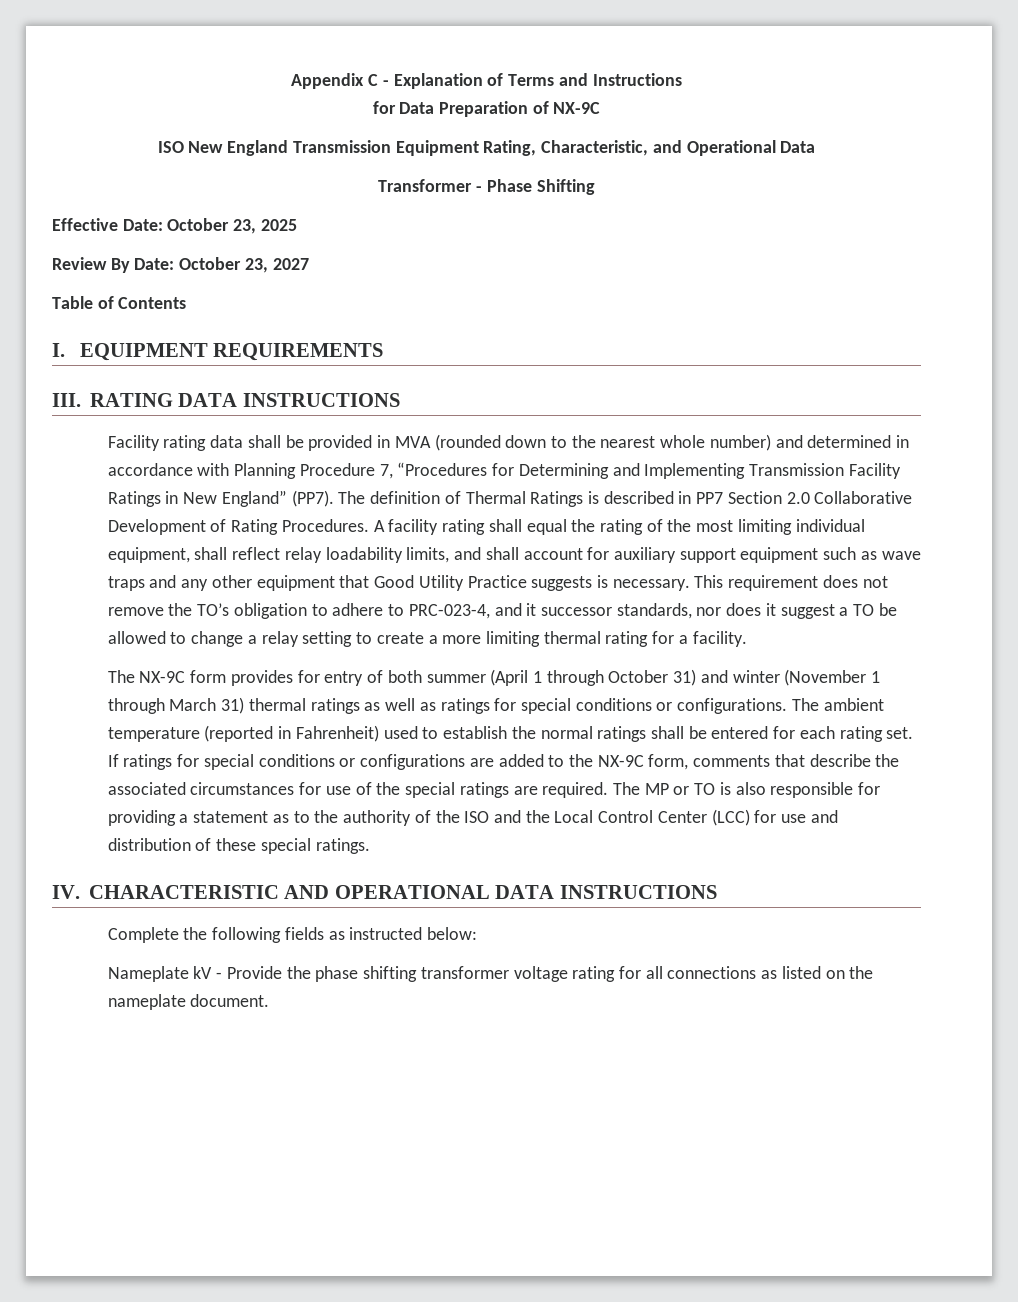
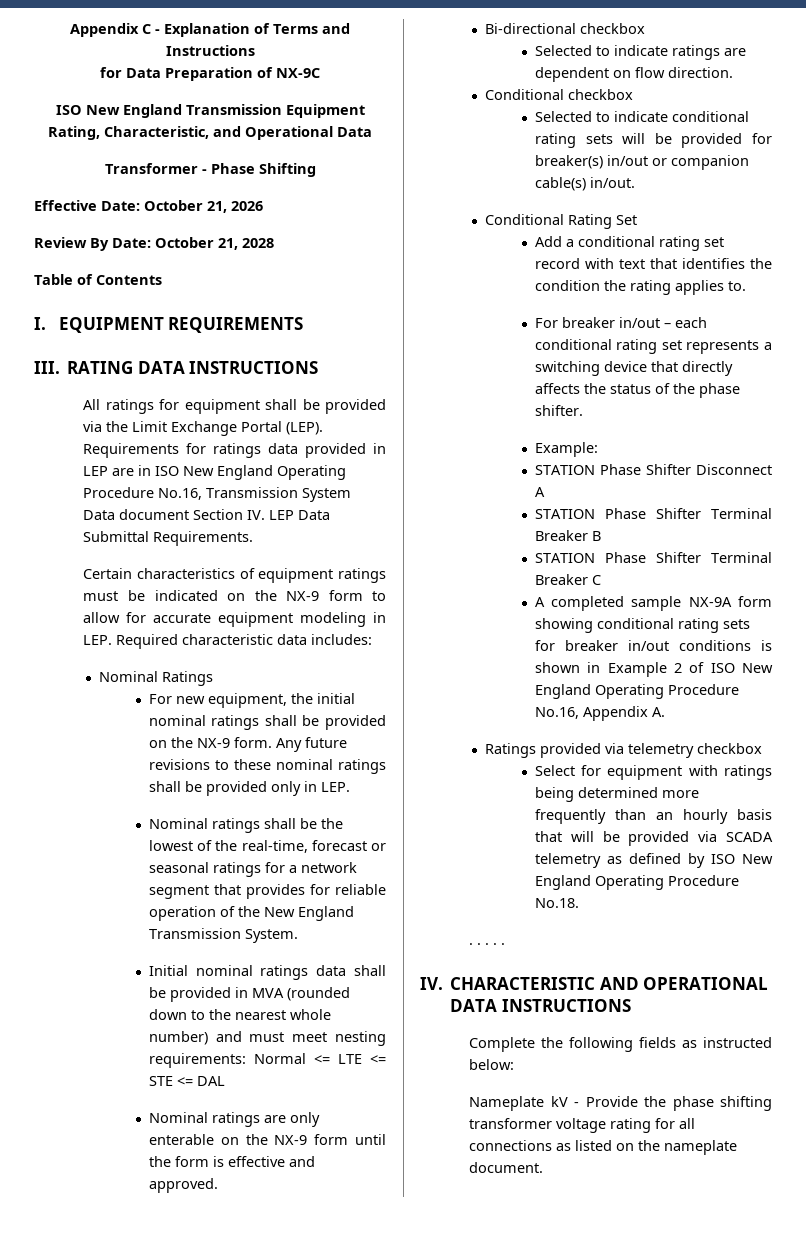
[233,219,297,234] 23, 2025 -> [207,201,263,213] 21, 2026
[244,258,309,273] 23, 2027 -> [218,238,274,250] 21, 2028
[107,435,207,451] Facility rating -> [83,399,386,414] [83,421,324,436] [83,443,386,458] [83,465,347,480] [83,487,352,502] [83,509,331,520] [83,531,254,546] [83,568,386,583] [83,590,386,601] [83,612,386,627] [83,634,373,649] [99,671,214,686] [148,693,355,708] [148,715,386,730] [148,737,347,752] [148,759,386,774] [148,781,350,796] [148,818,343,833] [148,840,386,853] [148,862,357,877] [148,884,386,899] [148,906,354,921] [148,928,298,943] [148,965,309,980] All ratings for equipment shall be provided via the Limit Exchange Portal (LEP). Requirements for ratings data provided in LEP are in ISO New England Operating Procedure No.16, Transmission System Data document Section IV. LEP Data Submittal Requirements. // Certain characteristics of equipment ratings must be indicated on the NX-9 form to allow for accurate equipment modeling in LEP. Required characteristic data includes: // Nominal Ratings // For new equipment, the initial nominal ratings shall be provided on the NX-9 form. Any future revisions to these nominal ratings shall be provided only in LEP. // Nominal ratings shall be the lowest of the real-time, forecast or seasonal ratings for a network segment that provides for reliable operation of the New England Transmission System. // Initial nominal ratings
[807,435,910,448] [107,462,901,479] [107,490,913,507] [107,519,865,535] [107,547,921,563] [107,575,888,591] [107,603,897,619] [107,631,747,647] [107,669,881,686] [107,697,884,714] [107,725,914,742] [107,754,900,770] [107,782,881,798] [107,809,838,826] [107,838,370,854] determined in accordance with Planning Procedure 7, “Procedures for Determining and Implementing Transmission Facility Ratings in New England” (PP7). The definition of Thermal Ratings is described in PP7 Section 2.0 Collaborative Development of Rating Procedures. A facility rating shall equal the rating of the most limiting individual equipment, shall reflect relay loadability limits, and shall account for auxiliary support equipment such as wave traps and any other equipment that Good Utility Practice suggests is necessary. This requirement does not remove the TO’s obligation to adhere to PRC-023-4, and it successor standards, nor does it suggest a TO be allowed to change a relay setting to create a more limiting thermal rating for a facility. // The NX-9C form provides for entry of both summer (April 1 through October 31) and winter (November 1 through March 31) thermal ratings as well as ratings for special conditions or configurations. The ambient temperature (reported in Fahrenheit) used to establish the normal ratings shall be entered for each rating set. If ratings for special conditions or configurations are added to the NX-9C form, comments that describe the associated circumstances for use of the special ratings are required. The MP or TO is also responsible for providing a statement as to the authority of the ISO and the Local Control Center (LCC) for use and distribution of these special ratings. -> [249,1031,386,1046] [148,1053,386,1068] [148,1076,225,1086] [148,1112,320,1127] [148,1134,386,1145] [148,1156,315,1167] [148,1178,218,1193] [485,23,646,34] [534,45,746,60] [534,67,733,82] [485,89,634,100] [534,111,749,122] [534,133,772,148] [534,155,749,170] [534,177,635,191] [485,214,638,229] [534,236,724,251] [534,258,772,269] [534,280,746,295] [534,317,707,328] [534,339,772,354] [534,361,733,376] [534,383,740,398] [534,405,583,416] [534,442,598,457] [534,464,772,475] [534,487,545,497] [534,508,772,519] [534,530,601,541] [534,552,772,563] [534,574,601,585] [534,596,772,611] [534,618,750,633] [534,640,772,651] [534,662,773,677] [534,684,739,699] [534,706,665,721] [485,743,763,758] [534,765,772,780] [534,787,699,802] [534,809,772,824] [534,831,773,846] [534,853,773,868] [534,875,739,890] [534,898,579,908] [469,943,506,945] must meet nesting requirements: Normal <= LTE <= STE <= DAL // Nominal ratings are only enterable on the NX-9 form until the form is effective and approved. // Bi-directional checkbox // Selected to indicate ratings are dependent on flow direction. // Conditional checkbox // Selected to indicate conditional rating sets will be provided for breaker(s) in/out or companion cable(s) in/out. // Conditional Rating Set // Add a conditional rating set record with text that identifies the condition the rating applies to. // For breaker in/out – each conditional rating set represents a switching device that directly affects the status of the phase shifter. // Example: // STATION Phase Shifter Disconnect A // STATION Phase Shifter Terminal Breaker B // STATION Phase Shifter Terminal Breaker C // A completed sample NX-9A form showing conditional rating sets for breaker in/out conditions is shown in Example 2 of ISO New England Operating Procedure No.16, Appendix A. // Ratings provided via telemetry checkbox // Select for equipment with ratings being determined more frequently than an hourly basis that will be provided via SCADA telemetry as defined by ISO New England Operating Procedure No.18. // . . . . .

